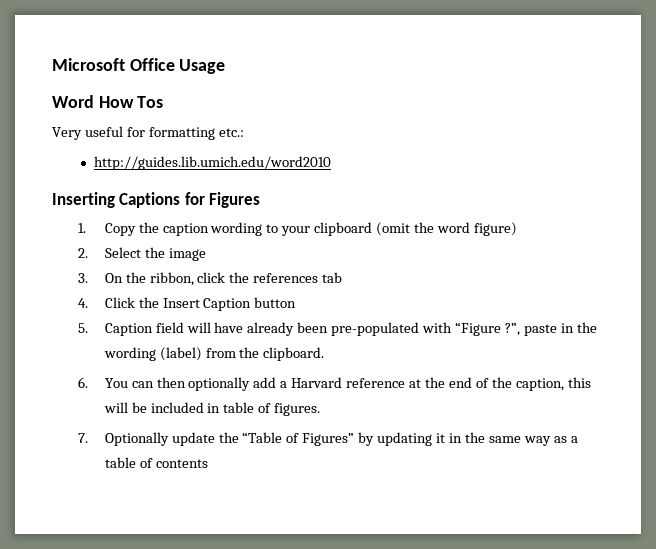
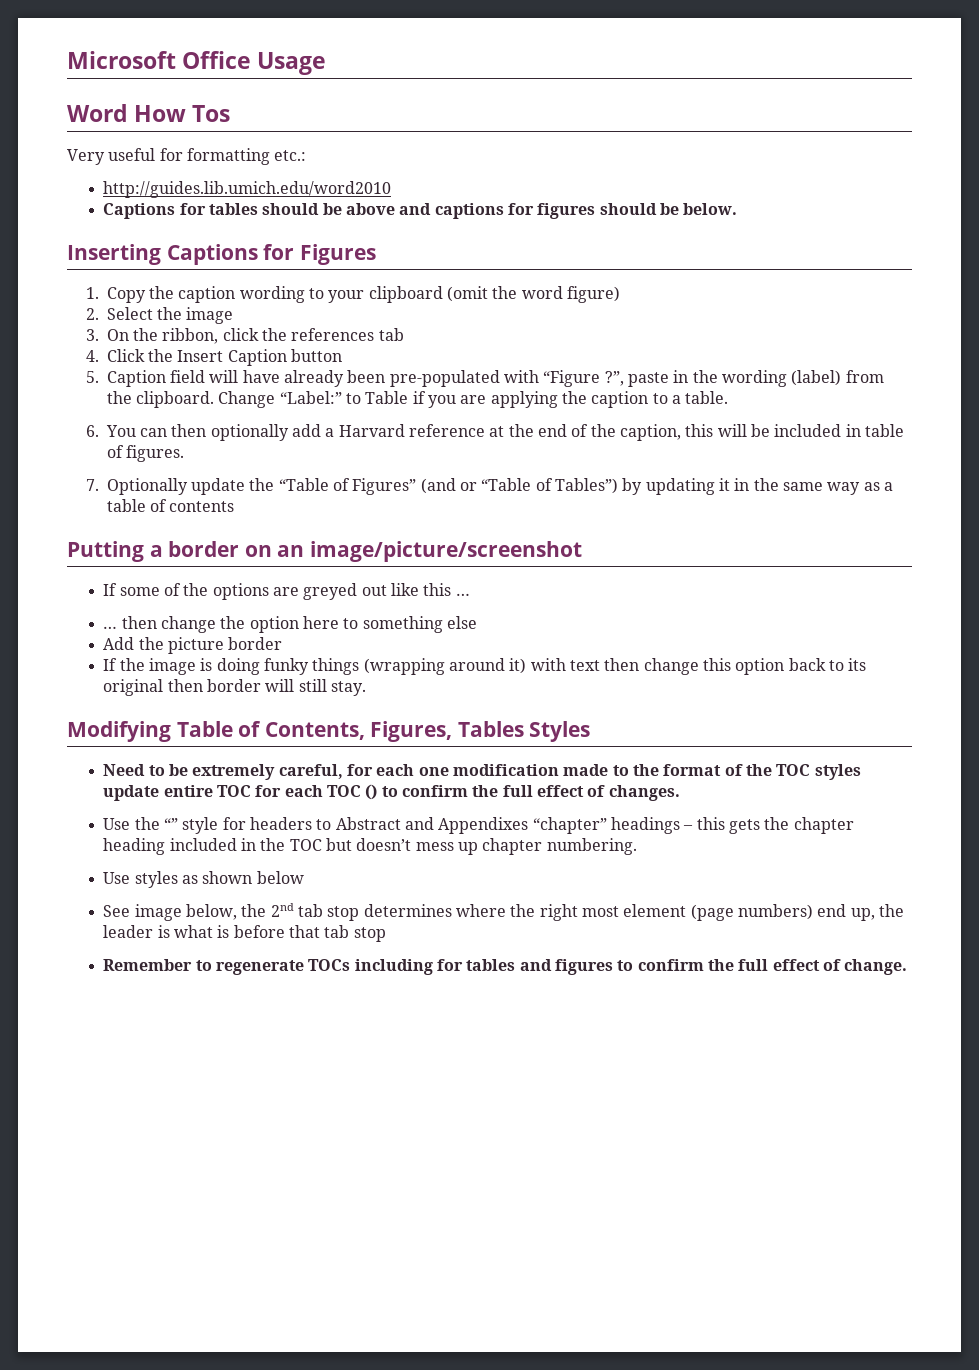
(332, 163) none -> [103,203,738,219] // Captions for tables should be above and captions for figures should be below.
(325, 354) none -> [218,391,729,408] Change “Label:” to Table if you are applying the caption to a table.
(355, 439) none -> [420,478,619,494] (and or “Table of Tables”)
(208, 463) none -> [67,541,582,562] [103,583,470,600] [103,616,477,633] [103,637,283,654] [103,658,867,675] [103,679,367,696] [67,721,591,742] [103,764,861,780] [103,784,680,801] [103,817,854,834] [103,838,637,855] [103,871,304,888] [103,903,904,921] [103,925,386,942] [103,959,908,975] // Putting a border on an image/picture/screenshot // If some of the options are greyed out like this … // … then change the option here to something else // Add the picture border // If the image is doing funky things (wrapping around it) with text then change this option back to its original then border will still stay. // Modifying Table of Contents, Figures, Tables Styles // Need to be extremely careful, for each one modification made to the format of the TOC styles update entire TOC for each TOC () to confirm the full effect of changes. // Use the “” style for headers to Abstract and Appendixes “chapter” headings – this gets the chapter heading included in the TOC but doesn’t mess up chapter numbering. // Use styles as shown below // See image below, the 2nd tab stop determines where the right most element (page numbers) end up, the leader is what is before that tab stop // Remember to regenerate TOCs including for tables and figures to confirm the full effect of change.

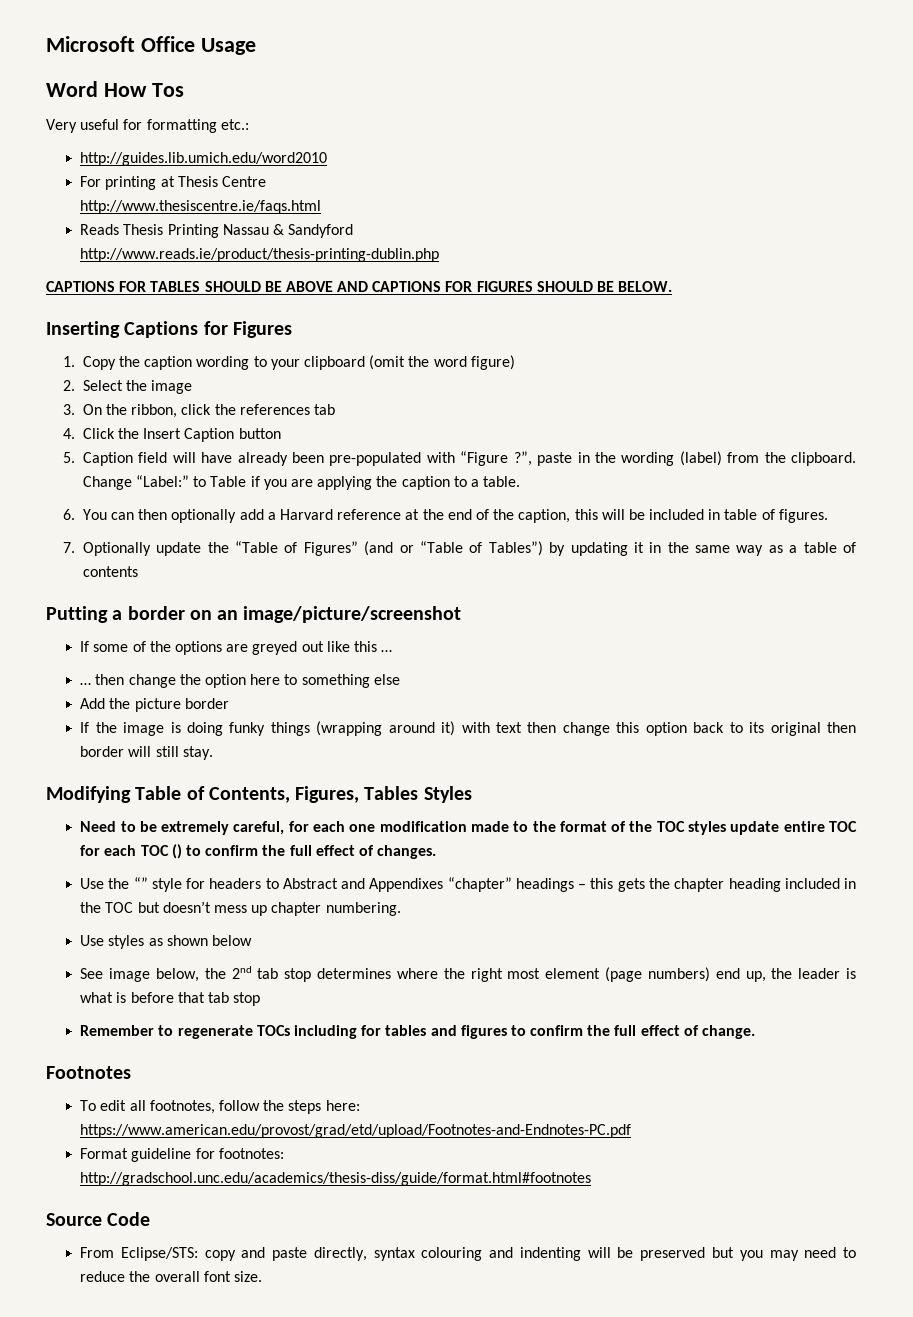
[103,203,738,219] Captions for tables should be above and captions for figures should be below. -> [80,176,266,190] [80,200,322,214] [80,224,354,238] [80,248,440,262] [46,281,673,292] For printing at Thesis Centre // http://www.thesiscentre.ie/faqs.html // Reads Thesis Printing Nassau & Sandyford // http://www.reads.ie/product/thesis-printing-dublin.php // CAPTIONS FOR TABLES SHOULD BE ABOVE AND CAPTIONS FOR FIGURES SHOULD BE BELOW.
(908, 967) none -> [46,1066,131,1079] [80,1100,360,1114] [80,1124,632,1138] [80,1148,284,1162] [80,1172,592,1186] [46,1212,151,1226] [80,1247,857,1261] [80,1271,262,1282] // Footnotes // To edit all footnotes, follow the steps here: https://www.american.edu/provost/grad/etd/upload/Footnotes-and-Endnotes-PC.pdf // Format guideline for footnotes: // http://gradschool.unc.edu/academics/thesis-diss/guide/format.html#footnotes // Source Code // From Eclipse/STS: copy and paste directly, syntax colouring and indenting will be preserved but you may need to reduce the overall font size.

